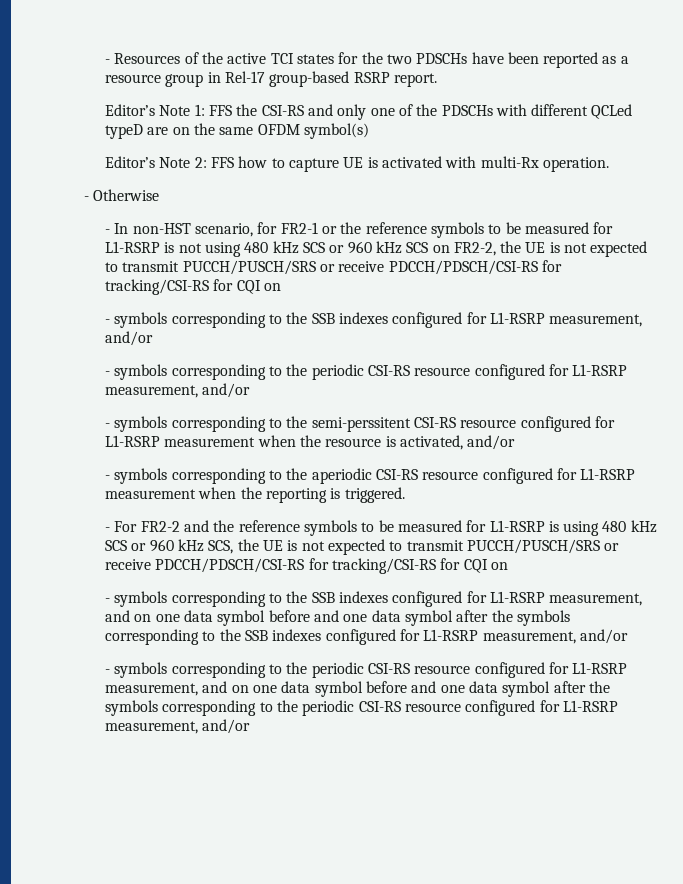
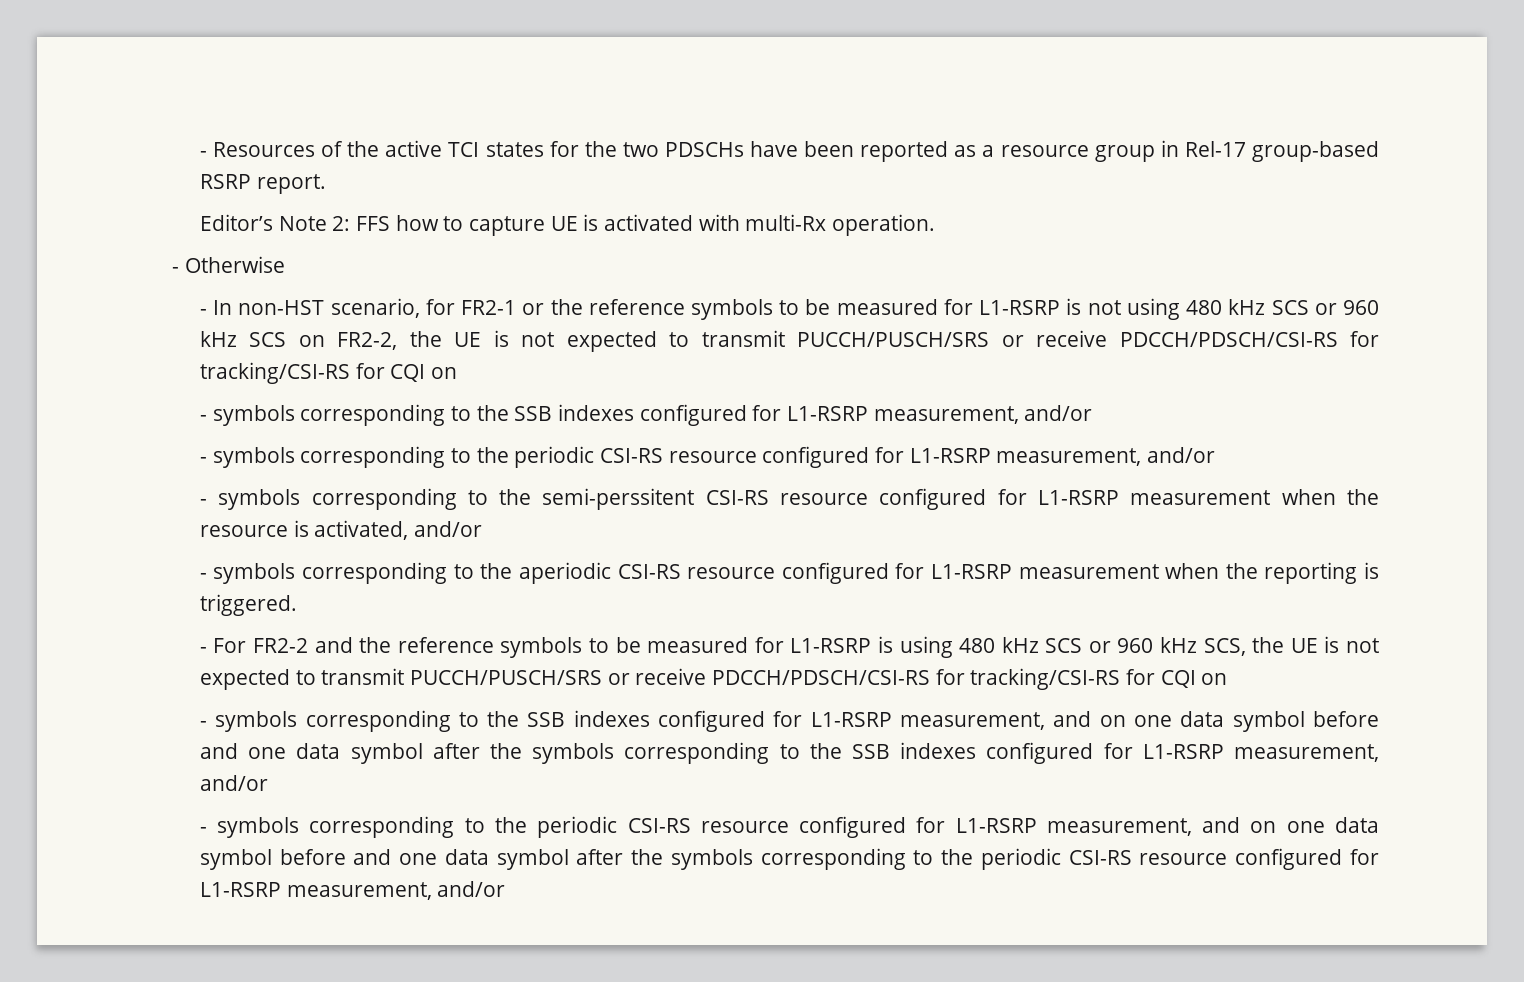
[104,104,633,120] [104,123,369,139] // Editor’s Note 1: FFS the CSI-RS and only one of the PDSCHs with different QCLed typeD are on the same OFDM symbol(s) -> (326, 184) none

